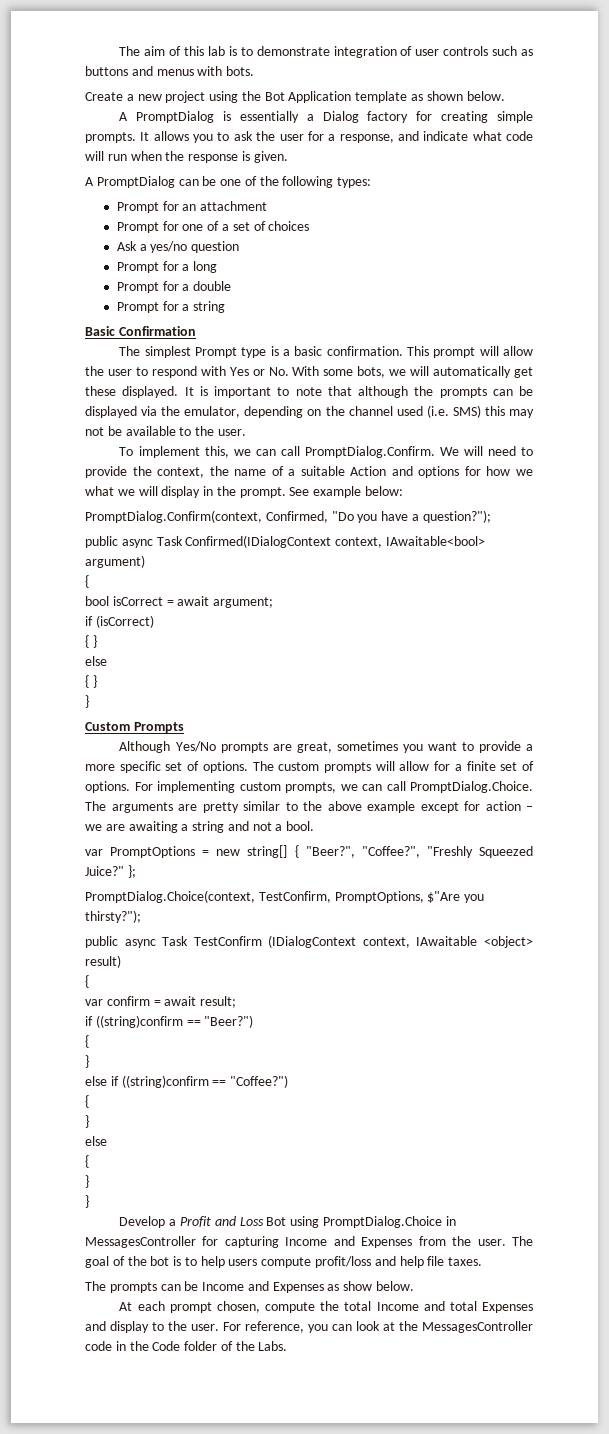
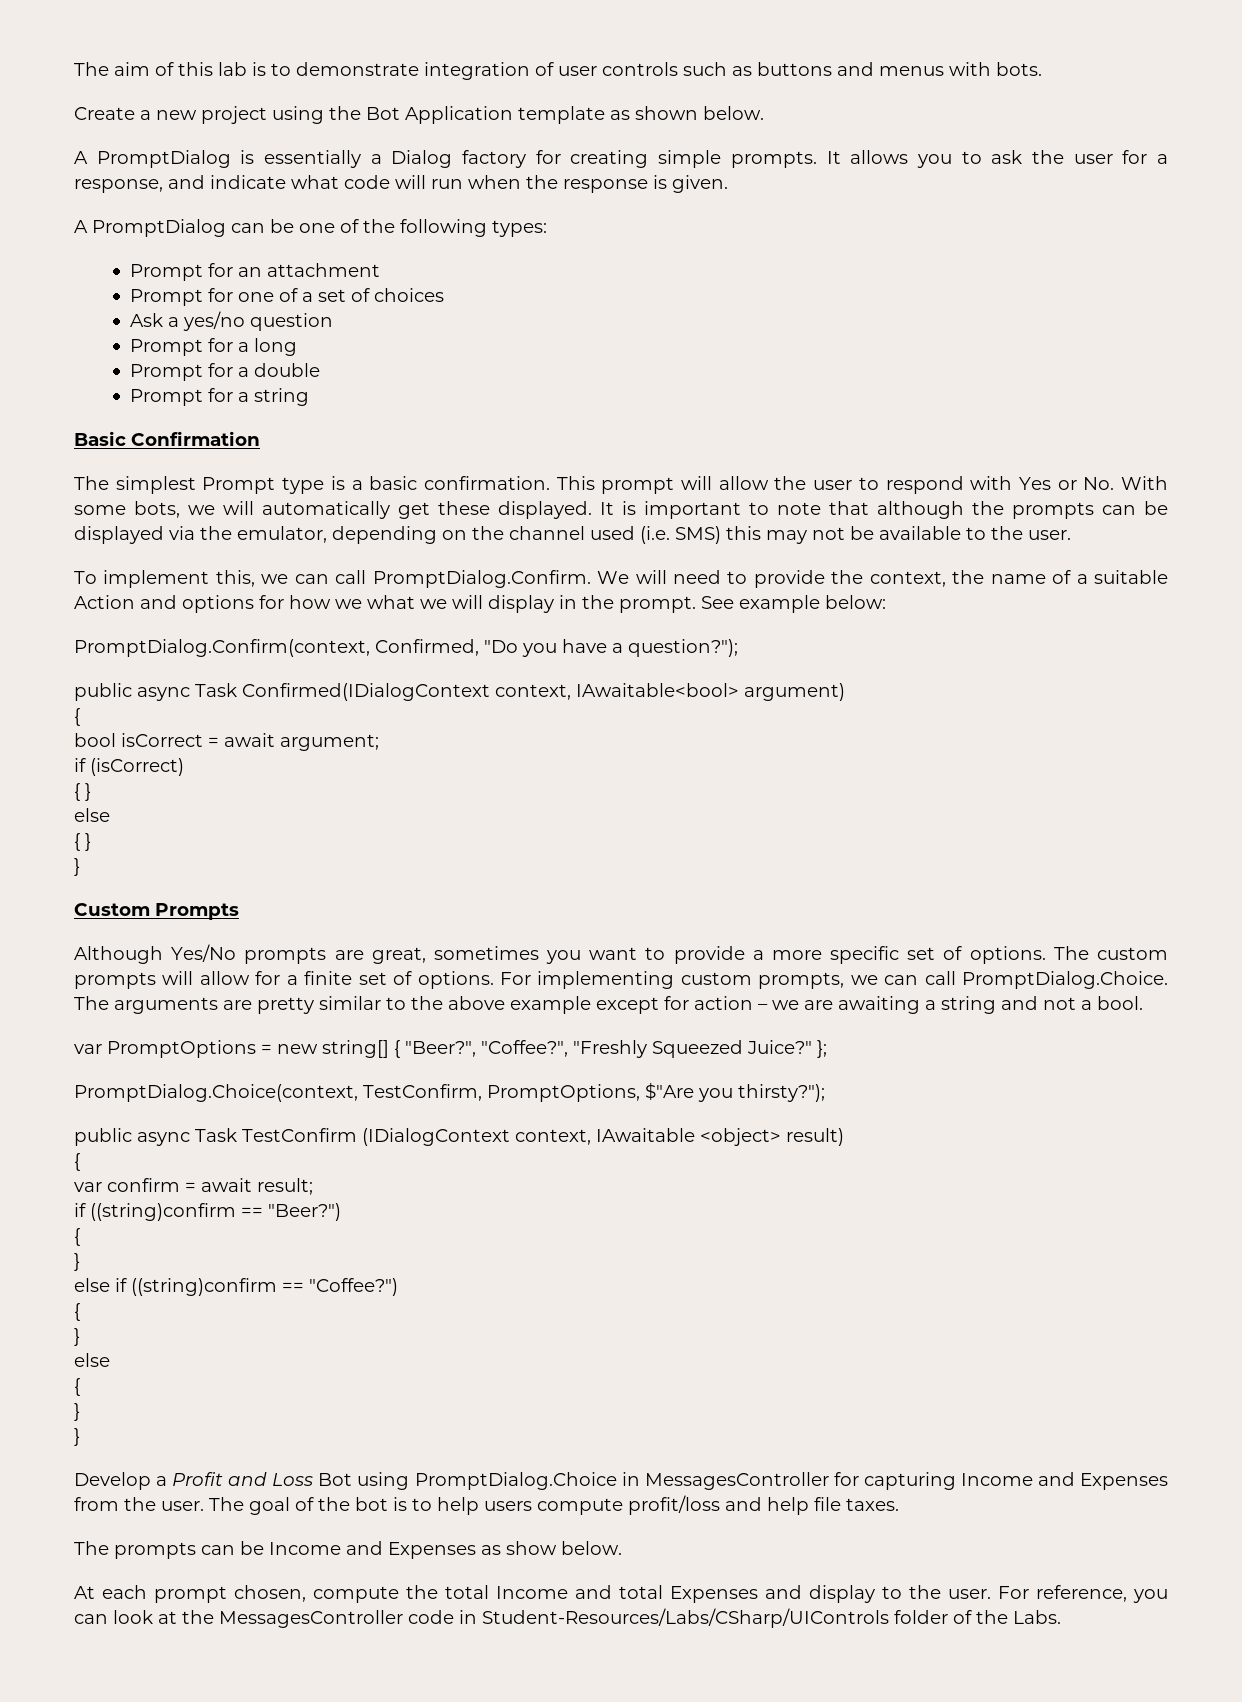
[129,1341,181,1351] the Code -> [482,1608,889,1628] Student-Resources/Labs/CSharp/UIControls

